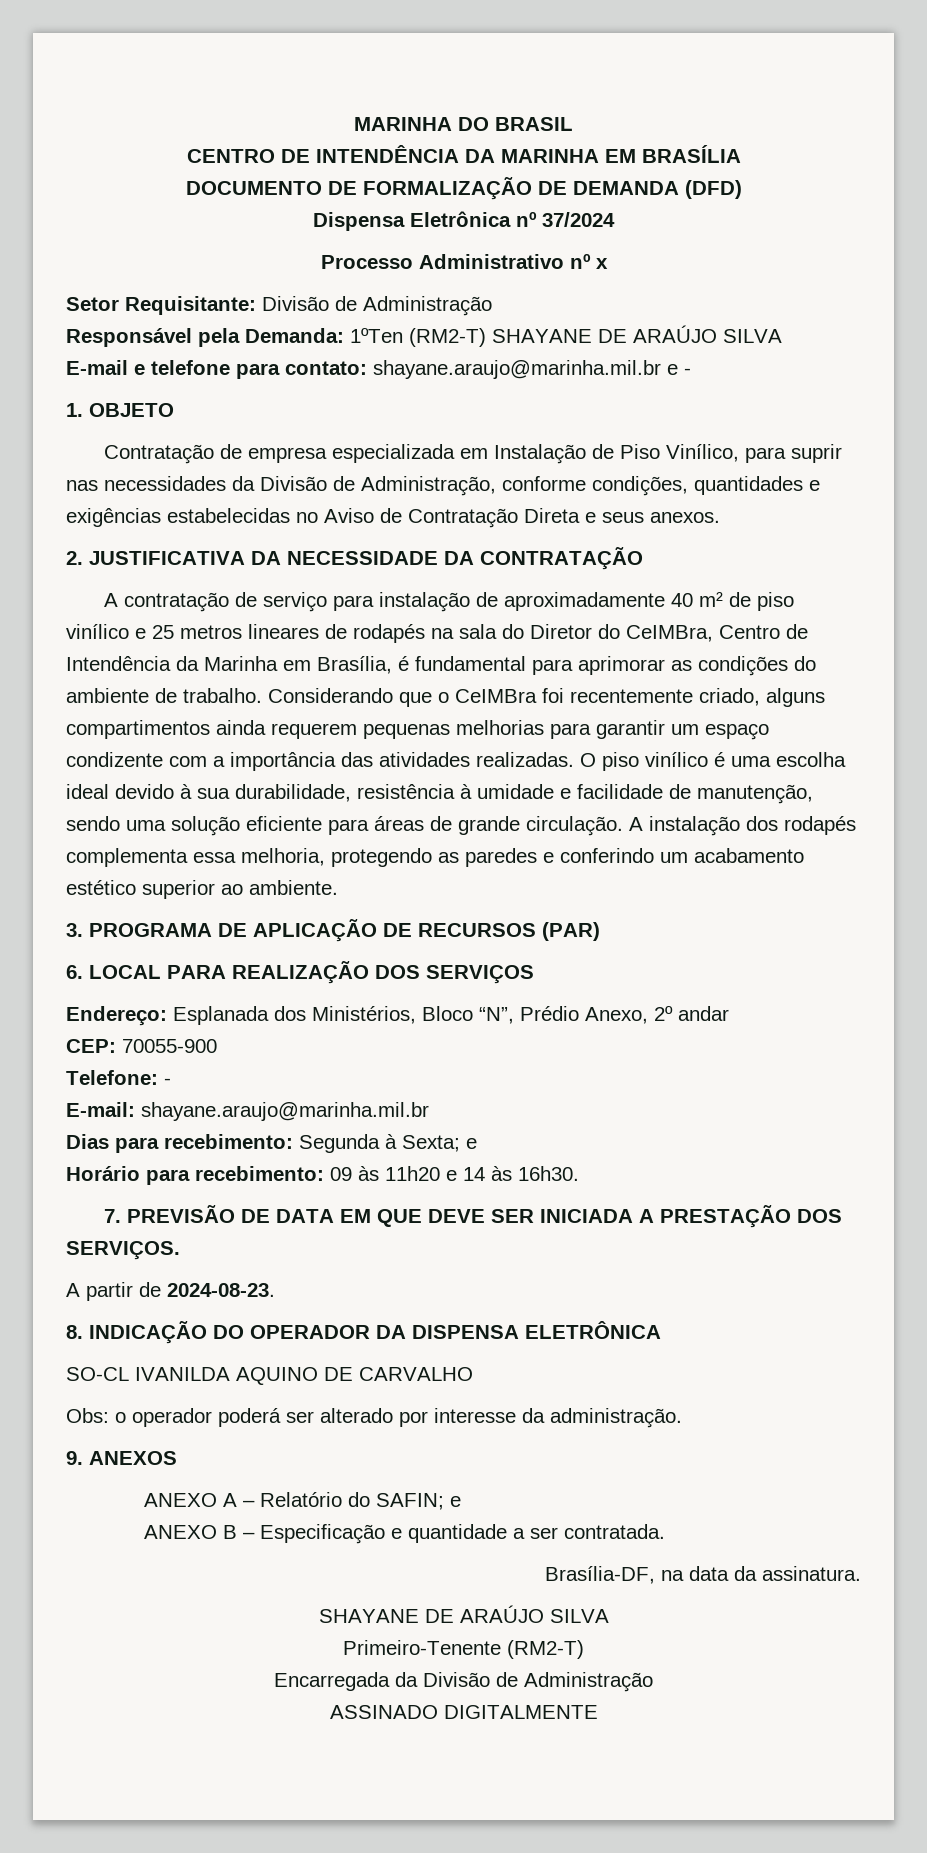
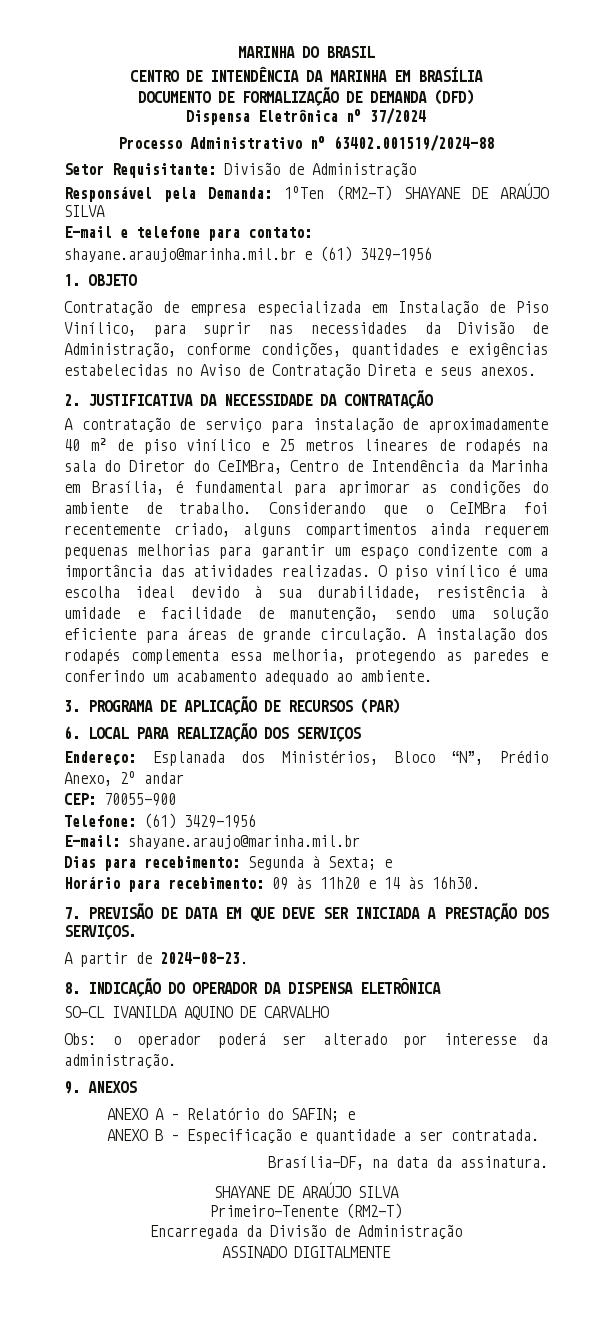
[595,258,608,269] x -> [334,135,494,151] 63402.001519/2024-88
[684,368,691,375] - -> [320,246,432,262] (61) 3429-1956
[66,880,215,899] estético superior -> [264,670,328,685] adequado
[164,1078,171,1085] - -> [144,813,256,829] (61) 3429-1956

